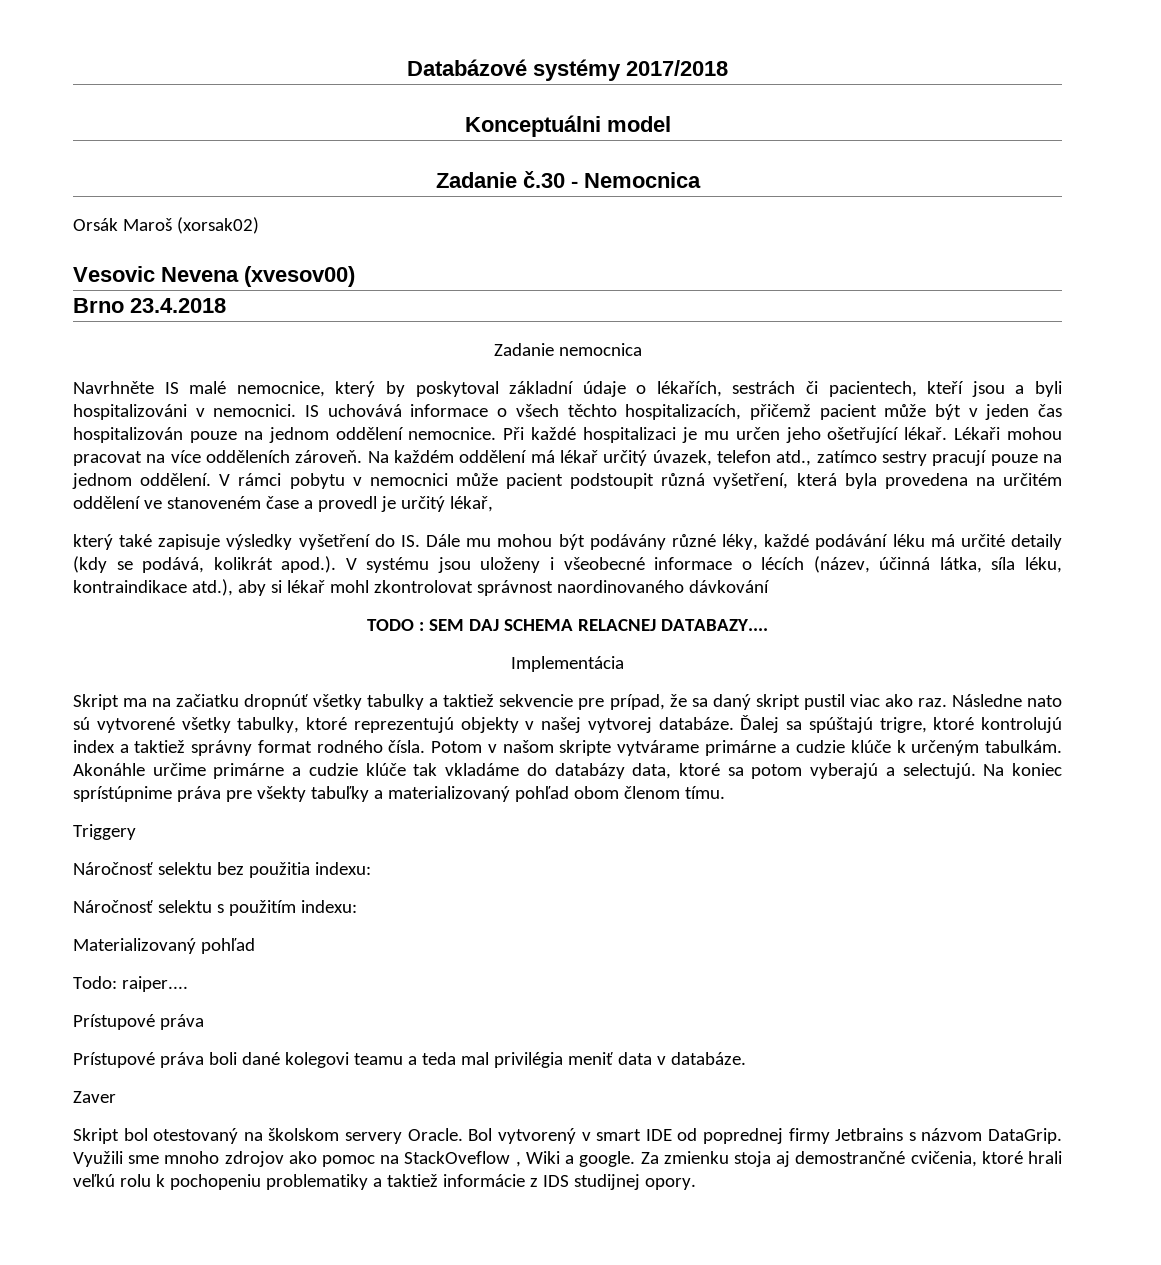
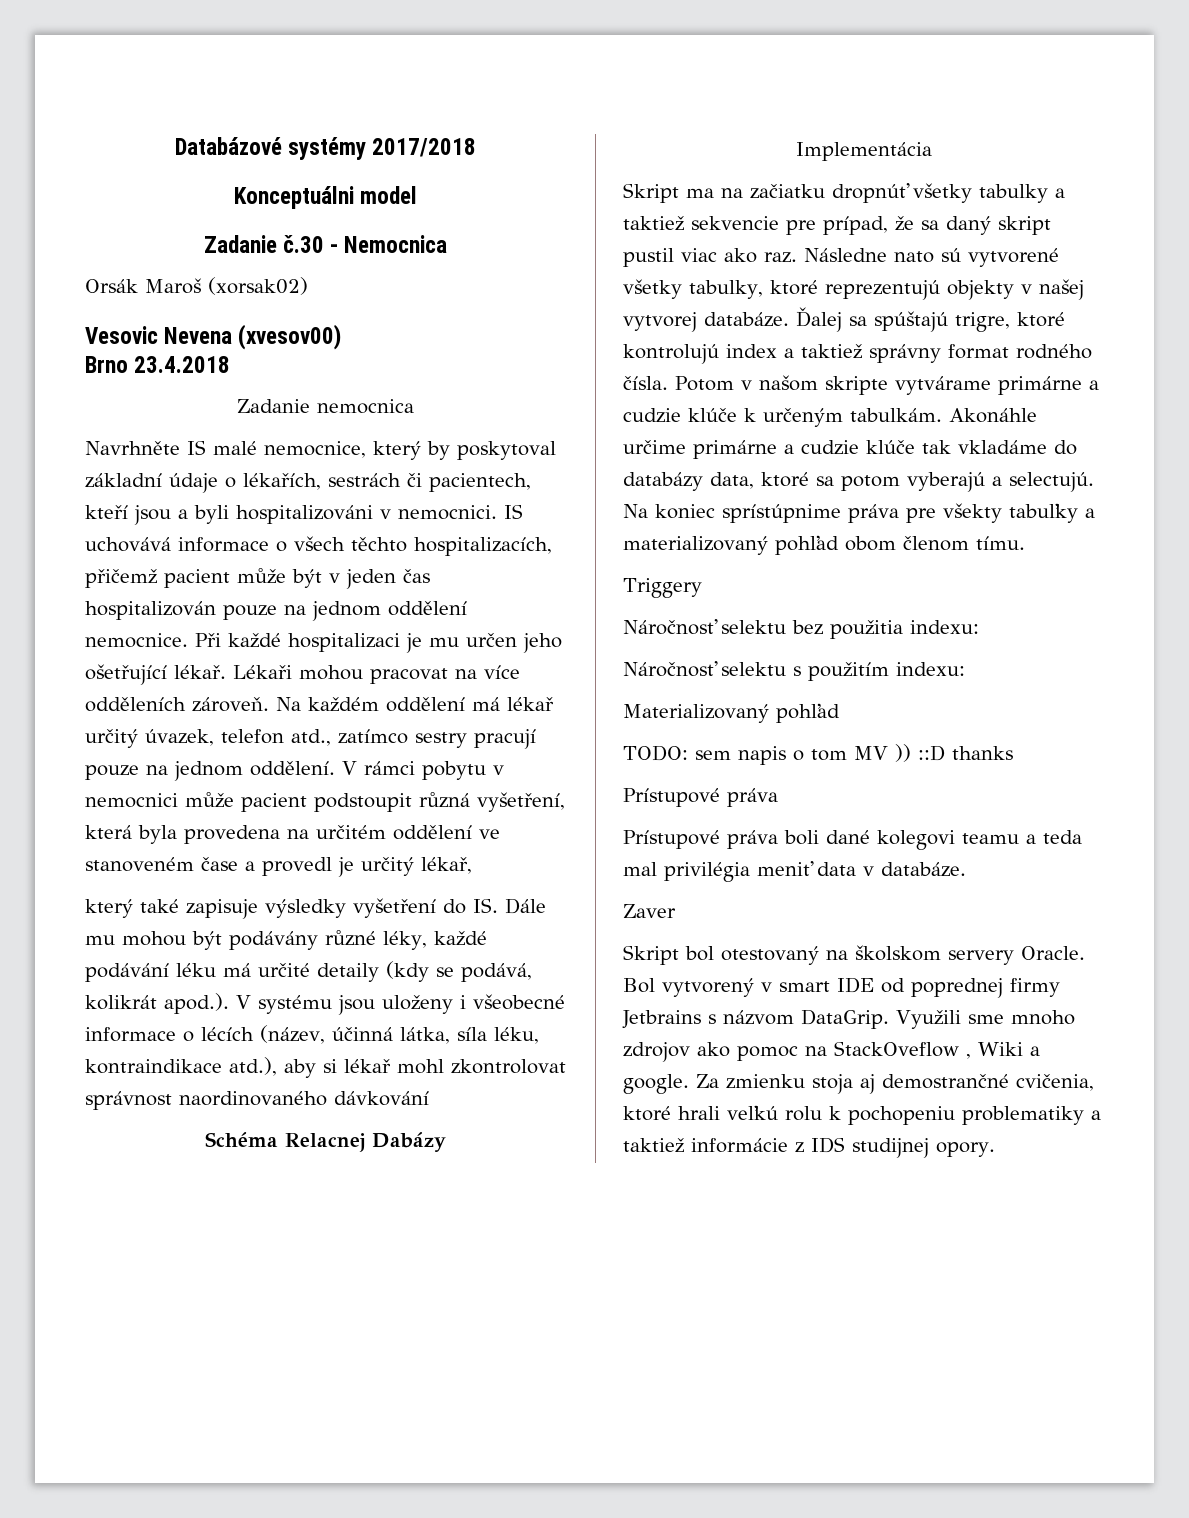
[367,619,768,631] TODO : SEM DAJ SCHEMA RELACNEJ DATABAZY.... -> [205,1132,446,1152] Schéma Relacnej Dabázy
[73,976,188,992] Todo: raiper.... -> [623,744,1013,765] TODO: sem napis o tom MV )) ::D thanks

